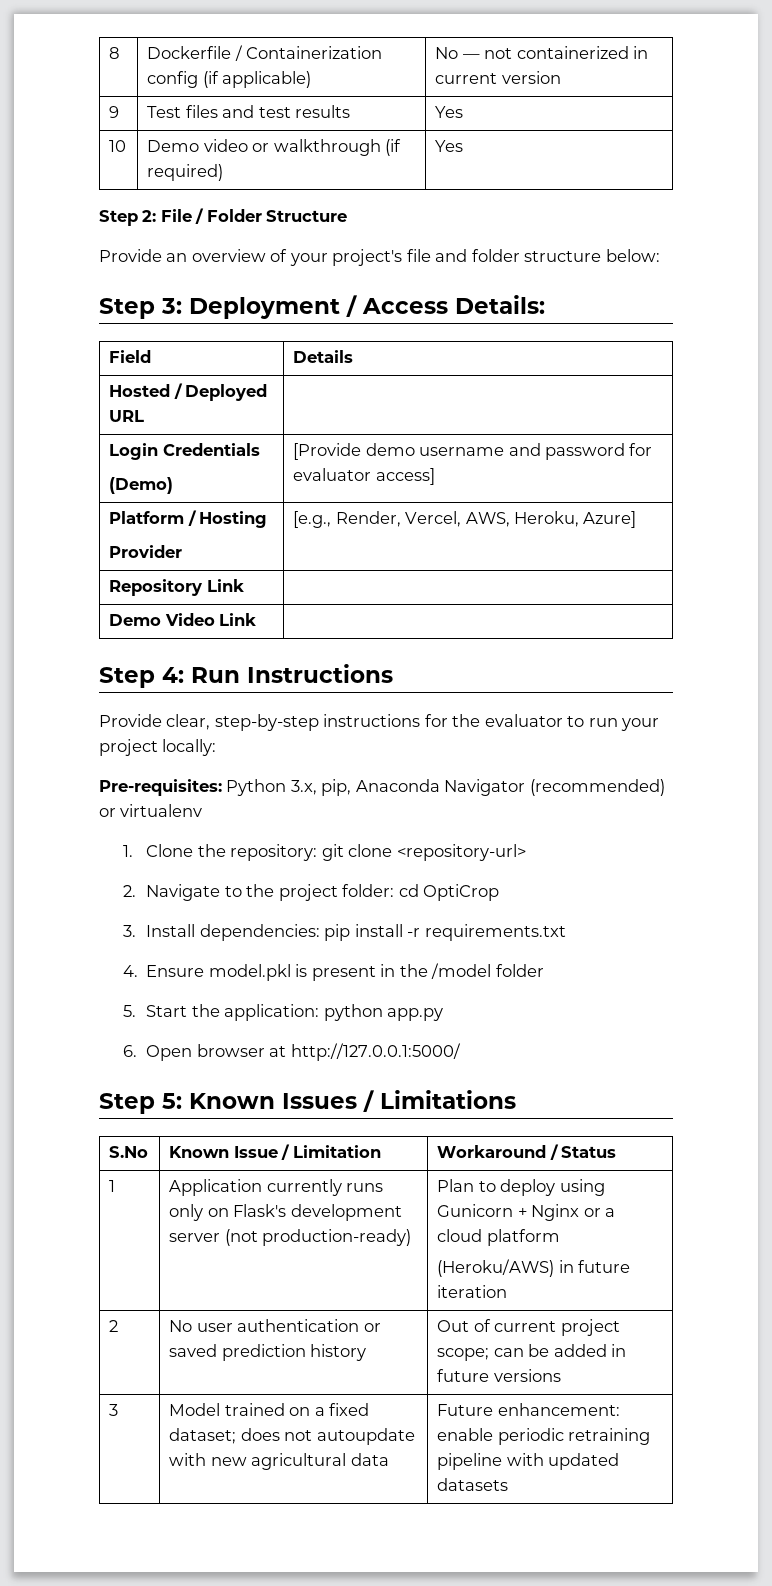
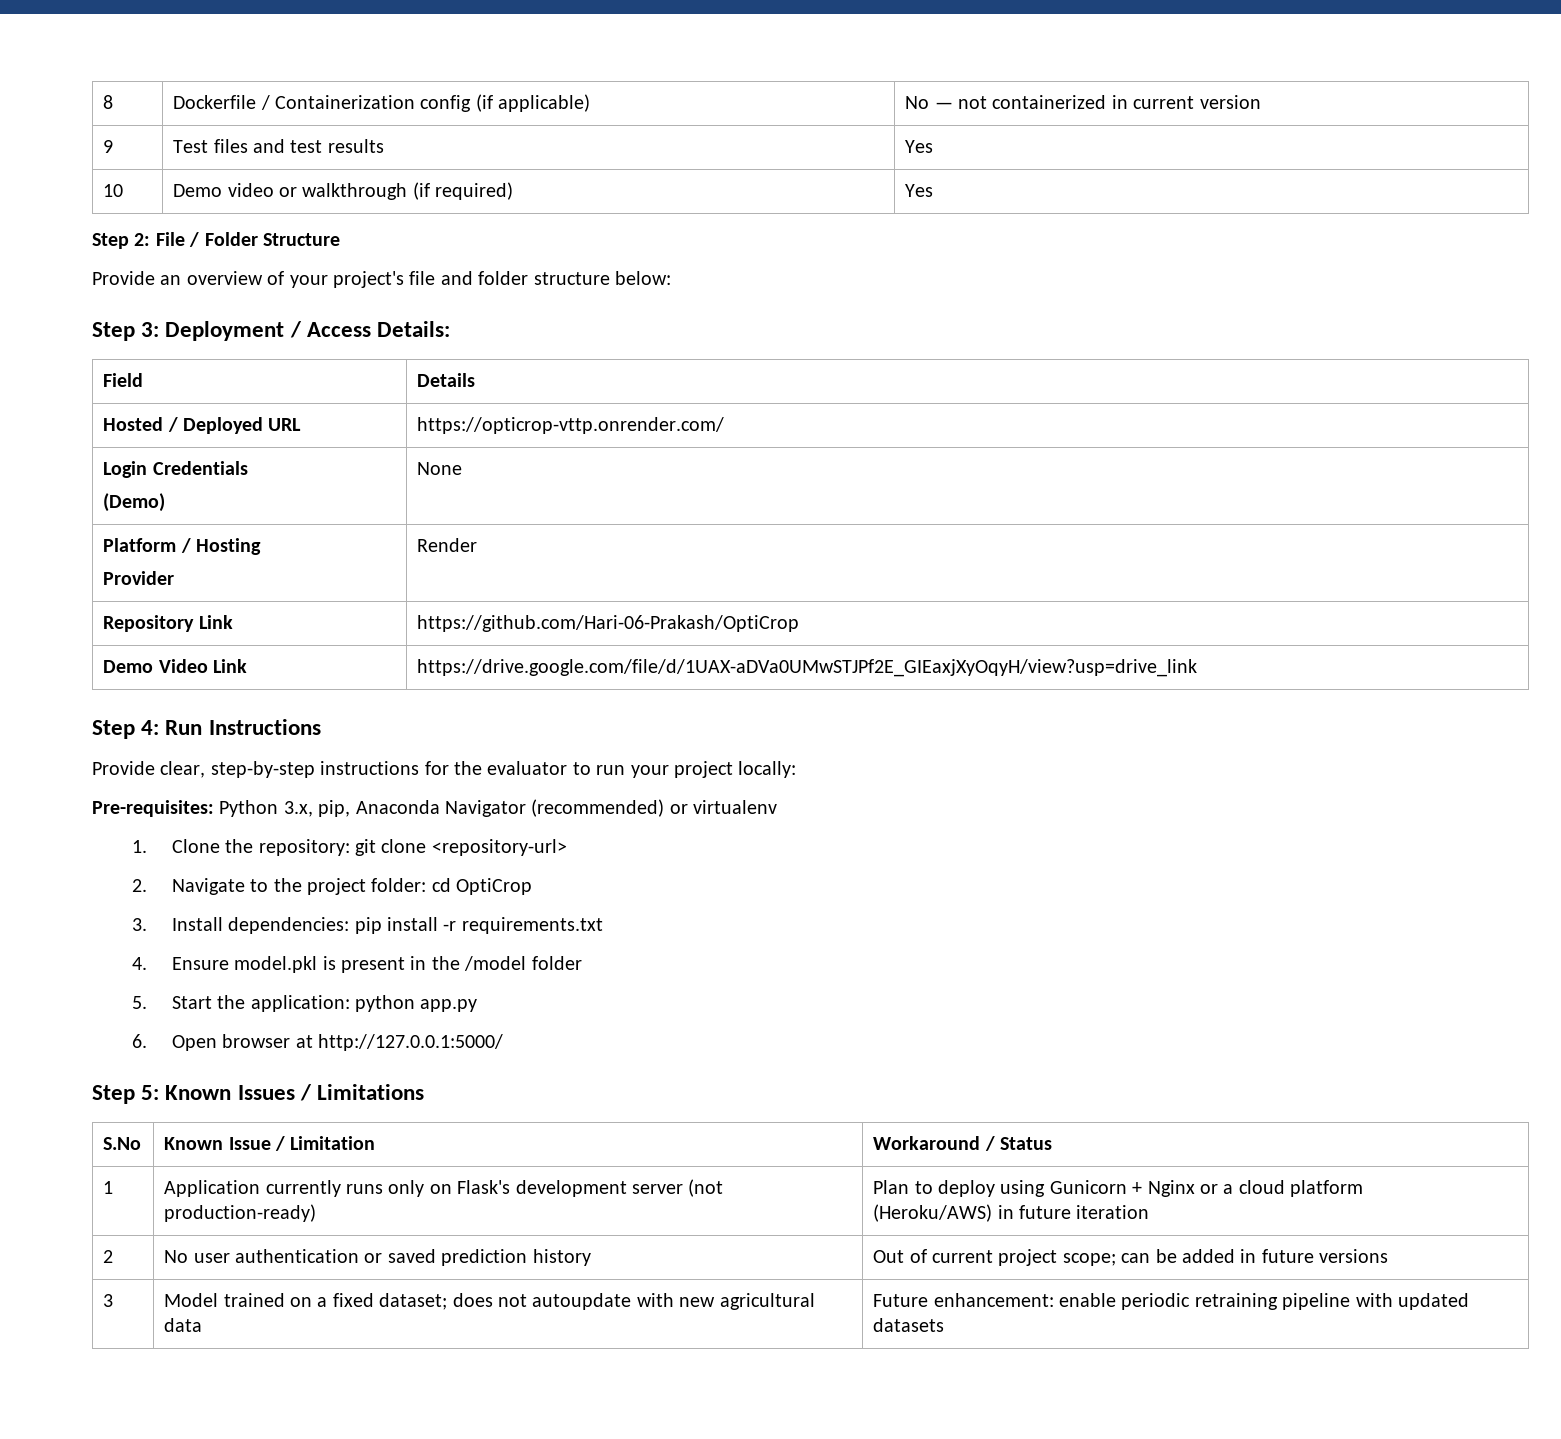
(145, 416) none -> [417,417,725,434] https://opticrop-vttp.onrender.com/
[293,443,653,460] [293,468,435,485] [109,510,268,528] [109,545,183,558] [293,511,637,528] [Provide demo username and password for evaluator access] // Platform / Hosting // Provider | [e.g., Render, Vercel, AWS, Heroku, Azure] -> [417,462,463,475] [103,538,261,555] [103,571,175,585] [417,538,478,552] None // Platform / Hosting // Provider | Render
(244, 585) none -> [417,615,800,632] https://github.com/Hari-06-Prakash/OptiCrop
(257, 619) none -> [417,659,1198,677] https://drive.google.com/file/d/1UAX-aDVa0UMwSTJPf2E_GIEaxjXyOqyH/view?usp=drive_link

